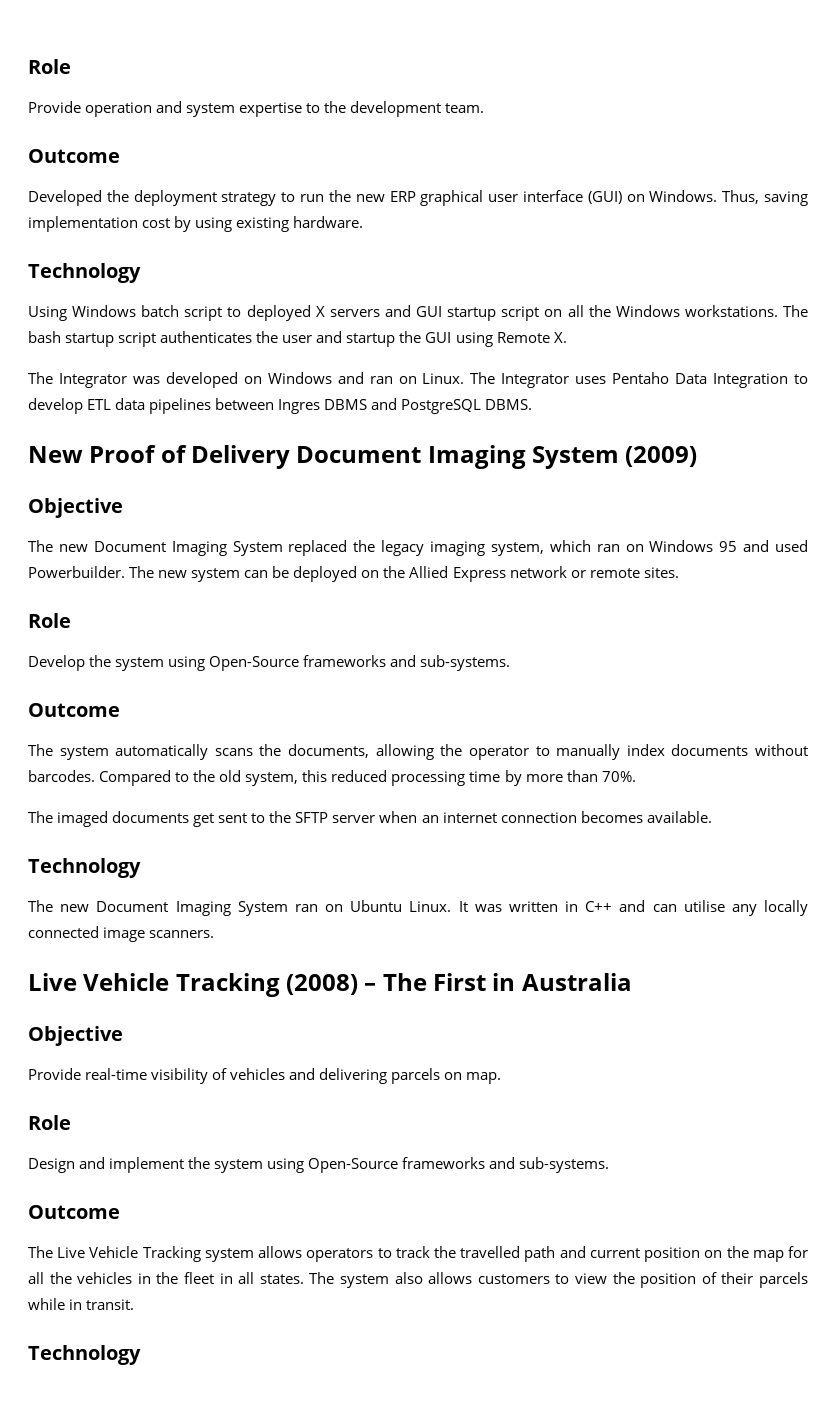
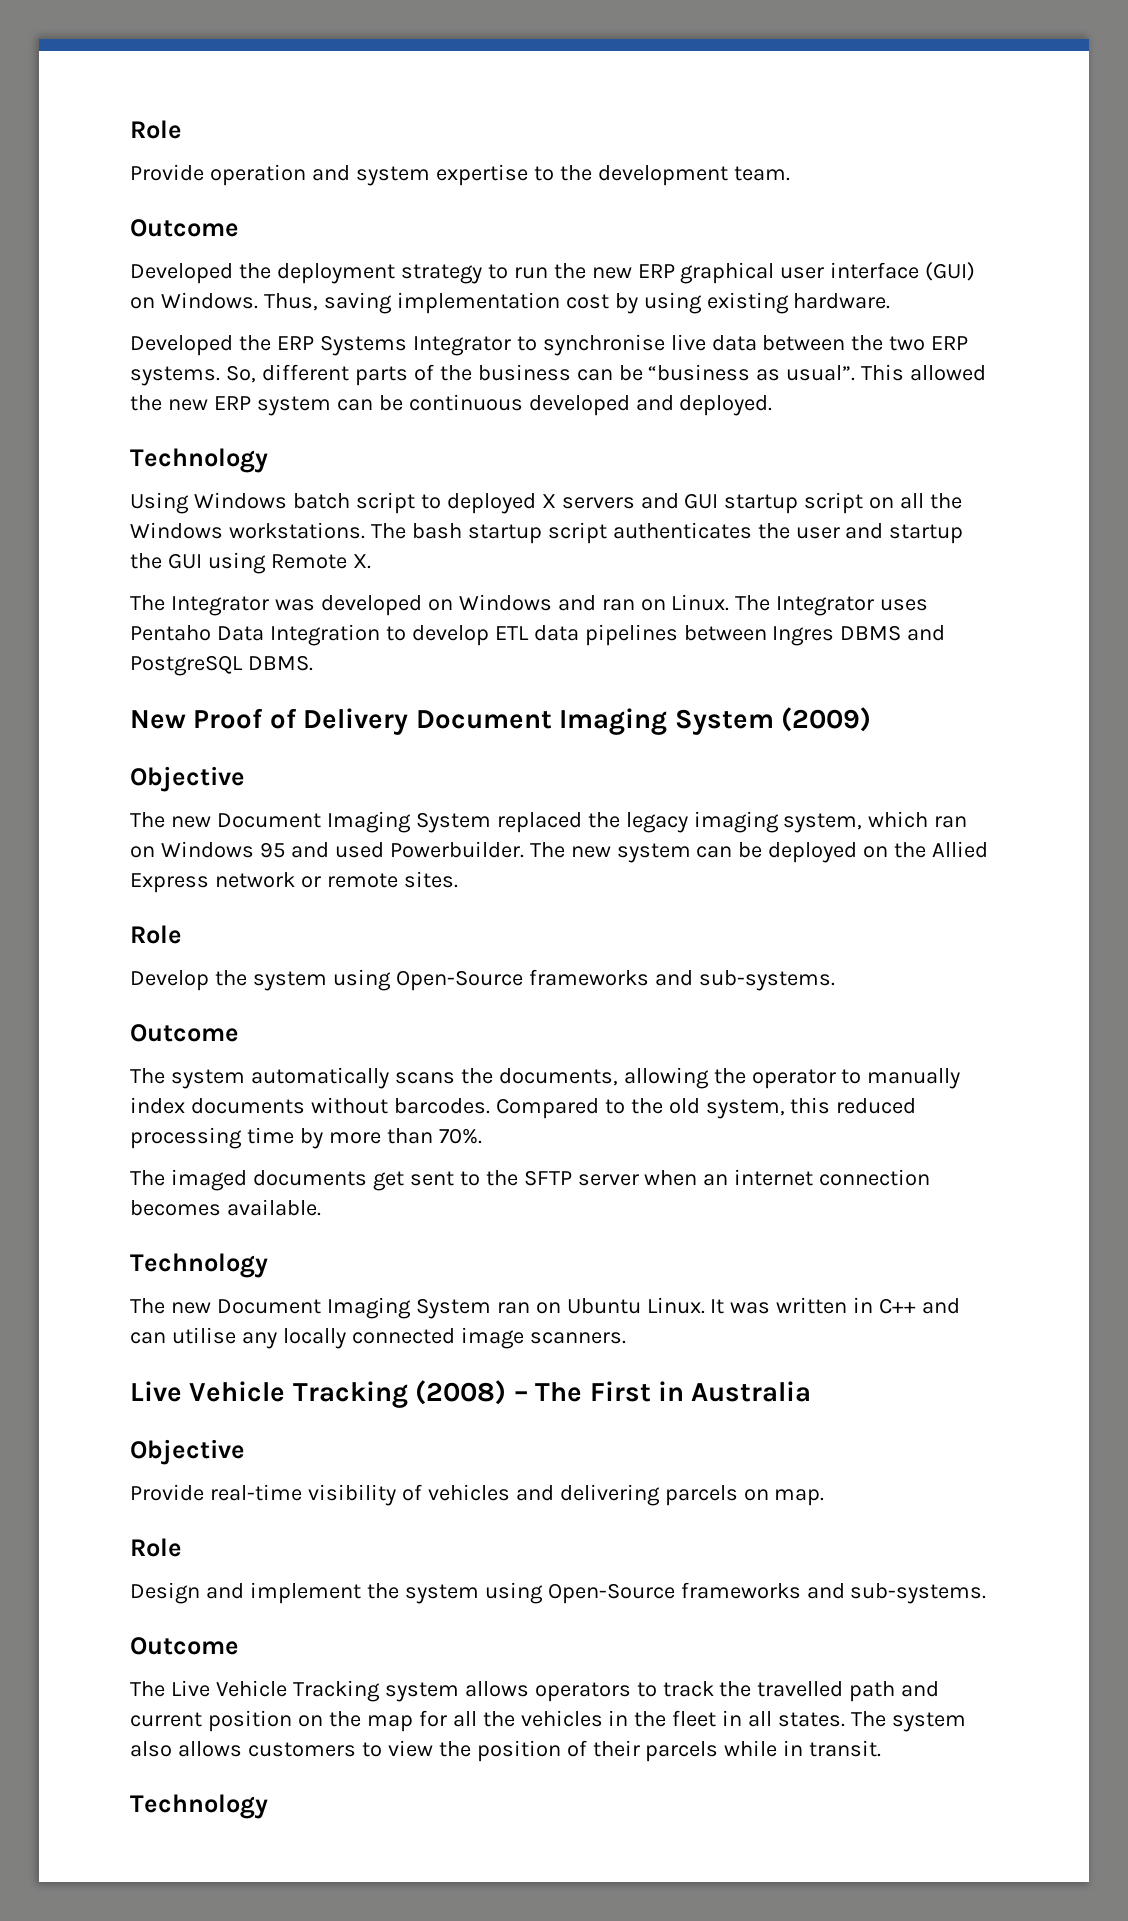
(364, 222) none -> [130,334,969,356] [130,364,987,386] [130,394,773,416] // Developed the ERP Systems Integrator to synchronise live data between the two ERP systems. So, different parts of the business can be “business as usual”. This allowed the new ERP system can be continuous developed and deployed.

